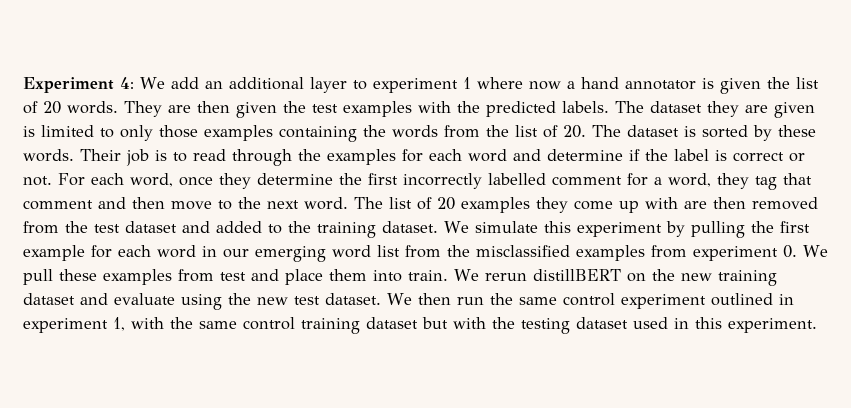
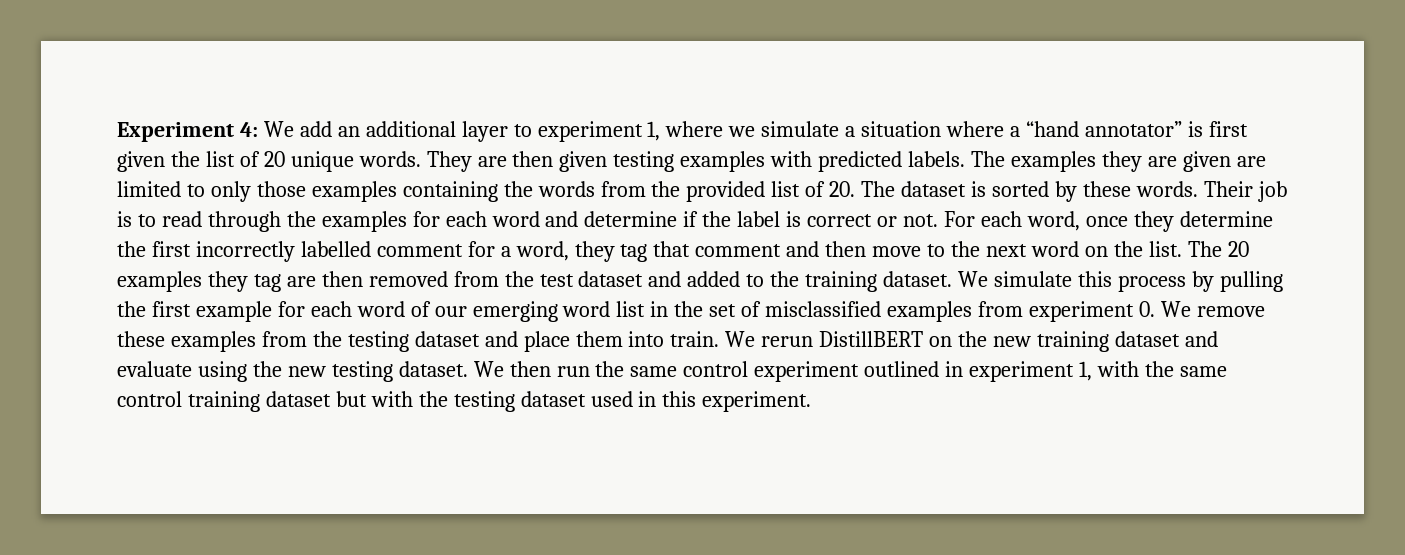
[462,77,714,90] 1 where now a hand annotator is -> [647,121,1248,141] 1, where we simulate a situation where a “hand annotator” is first
(61, 107) none -> [290,151,354,172] unique
[283,101,338,113] the test -> [613,151,675,172] testing
[457,101,480,113] the -> (813, 159) none
[650,101,702,113] dataset -> [1010,151,1096,172] examples
[23,126,35,137] is -> [1236,156,1266,167] are
(509, 131) none -> [686,181,766,202] provided
[304,197,678,213] word. The list of 20 examples they come up with -> [1030,241,1249,257] [117,271,281,292] word on the list. The 20 examples they tag
[576,222,662,237] experiment -> [1117,275,1186,292] process
[202,246,217,257] in -> [410,301,431,317] of
[405,245,470,258] from the -> [650,301,762,317] in the set of
[23,269,53,285] pull -> [1196,306,1265,317] remove
[220,272,246,281] test -> [312,331,480,352] the testing dataset
[532,269,621,281] distillBERT -> [819,331,924,347] DistillBERT
[294,296,320,305] test -> [331,361,393,382] testing

